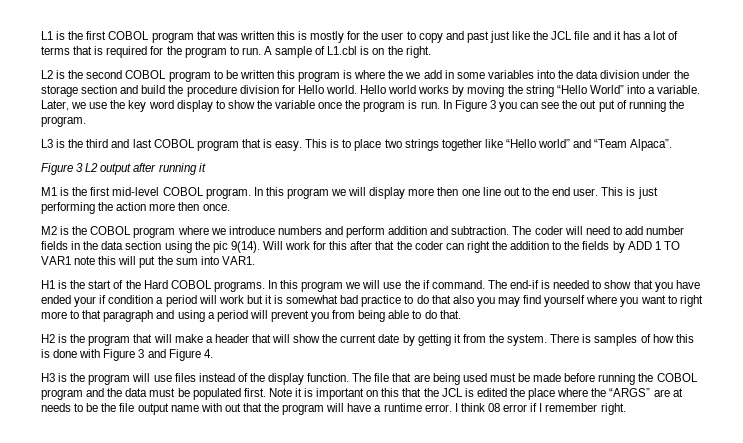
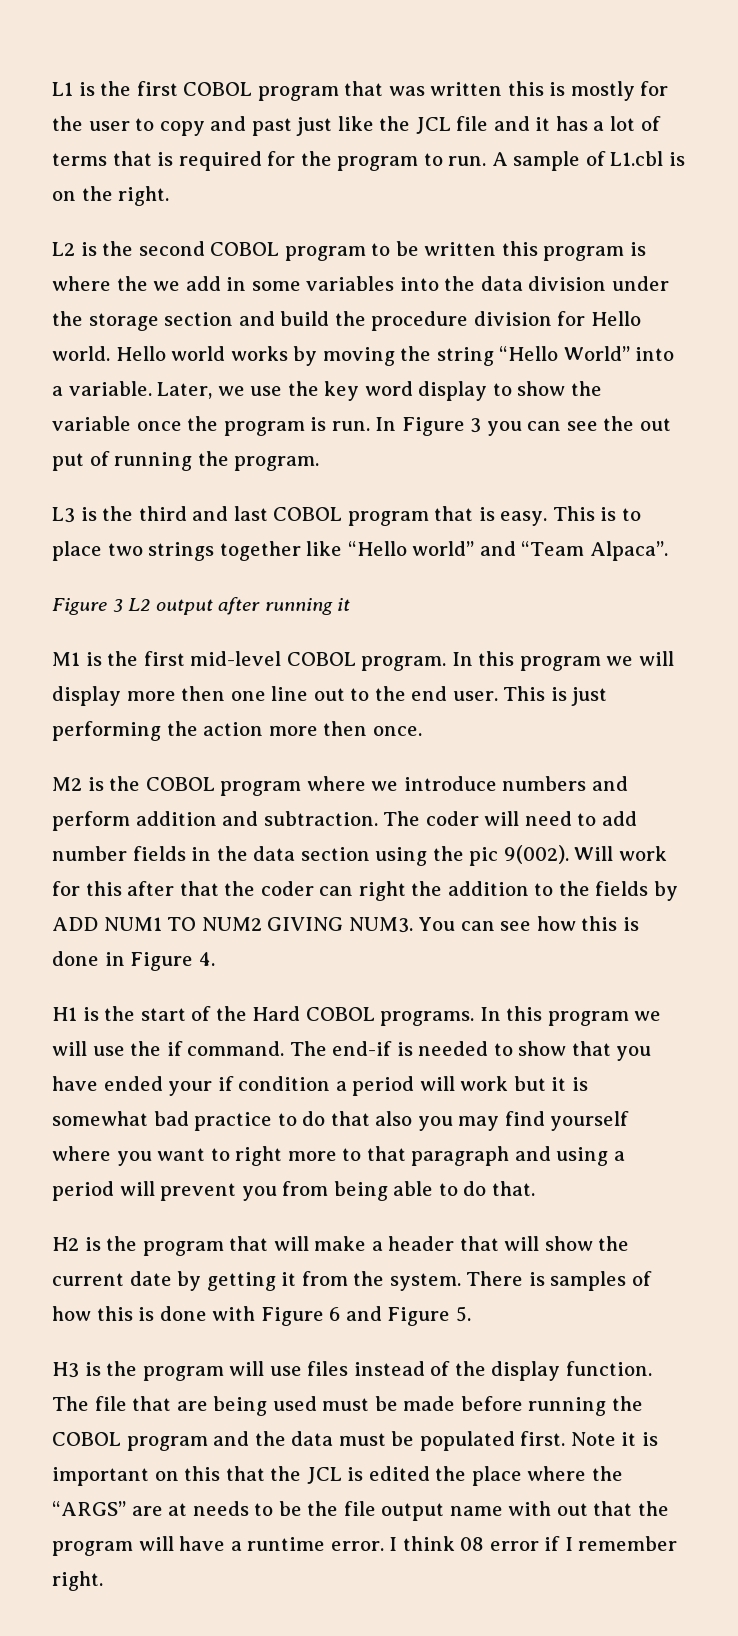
[230,241,260,253] 9(14). -> [503,845,569,864] 9(002).
[654,241,680,250] [41,256,255,268] 1 TO VAR1 note this will put the sum into VAR1. -> [103,916,639,933] [52,951,215,971] NUM1 TO NUM2 GIVING NUM3. You can see how this is done in Figure 4.
[138,349,145,358] 3 -> [329,1307,341,1321] 6
[203,349,213,358] 4. -> [455,1306,471,1322] 5.

